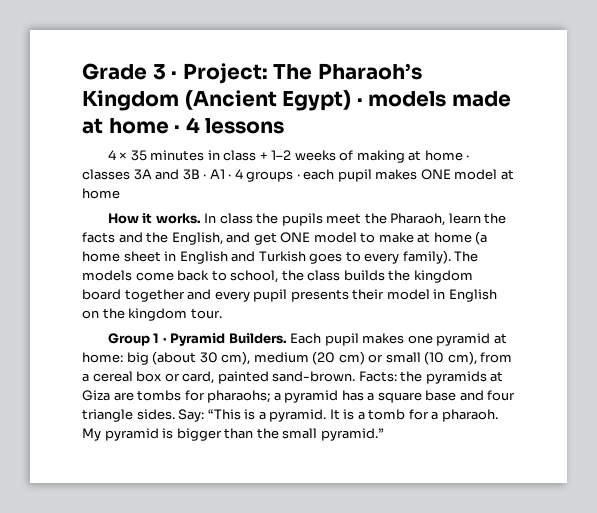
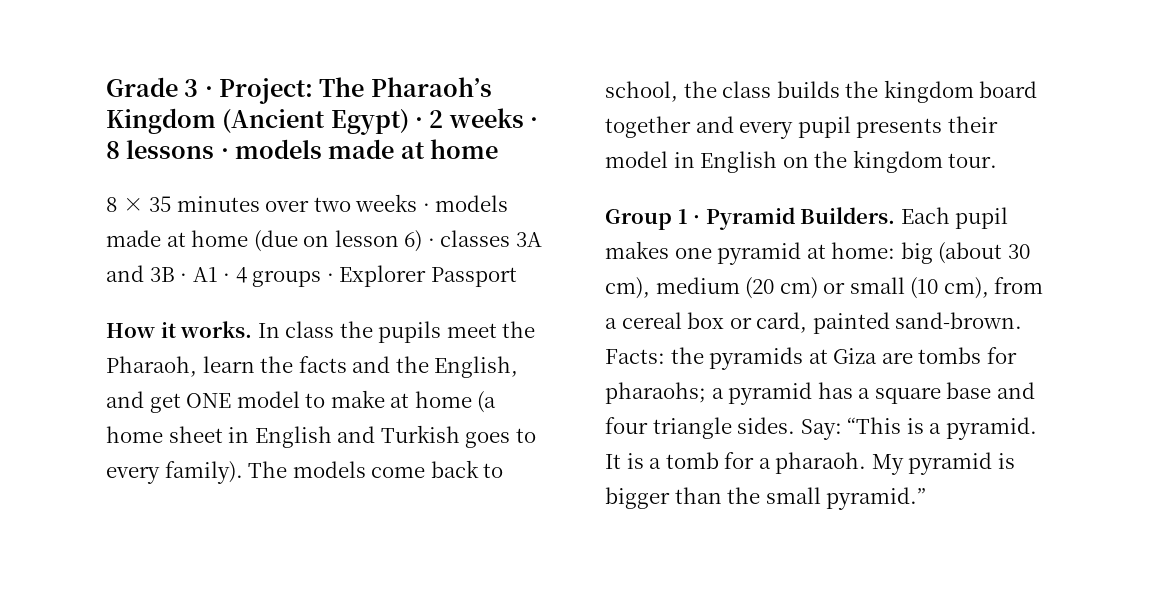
[368,91,511,107] [82,117,285,134] [107,150,463,163] models made at home · 4 lessons // 4 × 35 minutes in class + 1–2 weeks of making at home -> [429,108,539,128] [106,139,499,159] [106,194,509,212] [106,230,423,252] 2 weeks · 8 lessons · models made at home // 8 × 35 minutes over two weeks · models made at home (due on lesson 6)
[303,169,514,182] [82,188,120,199] each pupil makes ONE model at home -> [339,265,517,287] Explorer Passport

